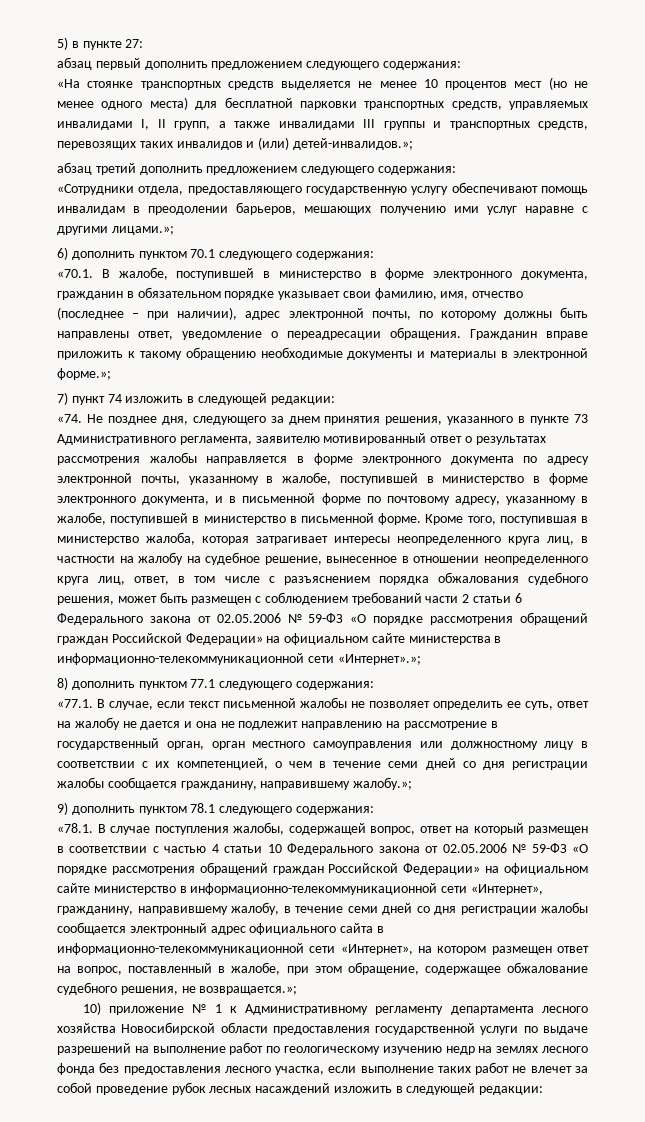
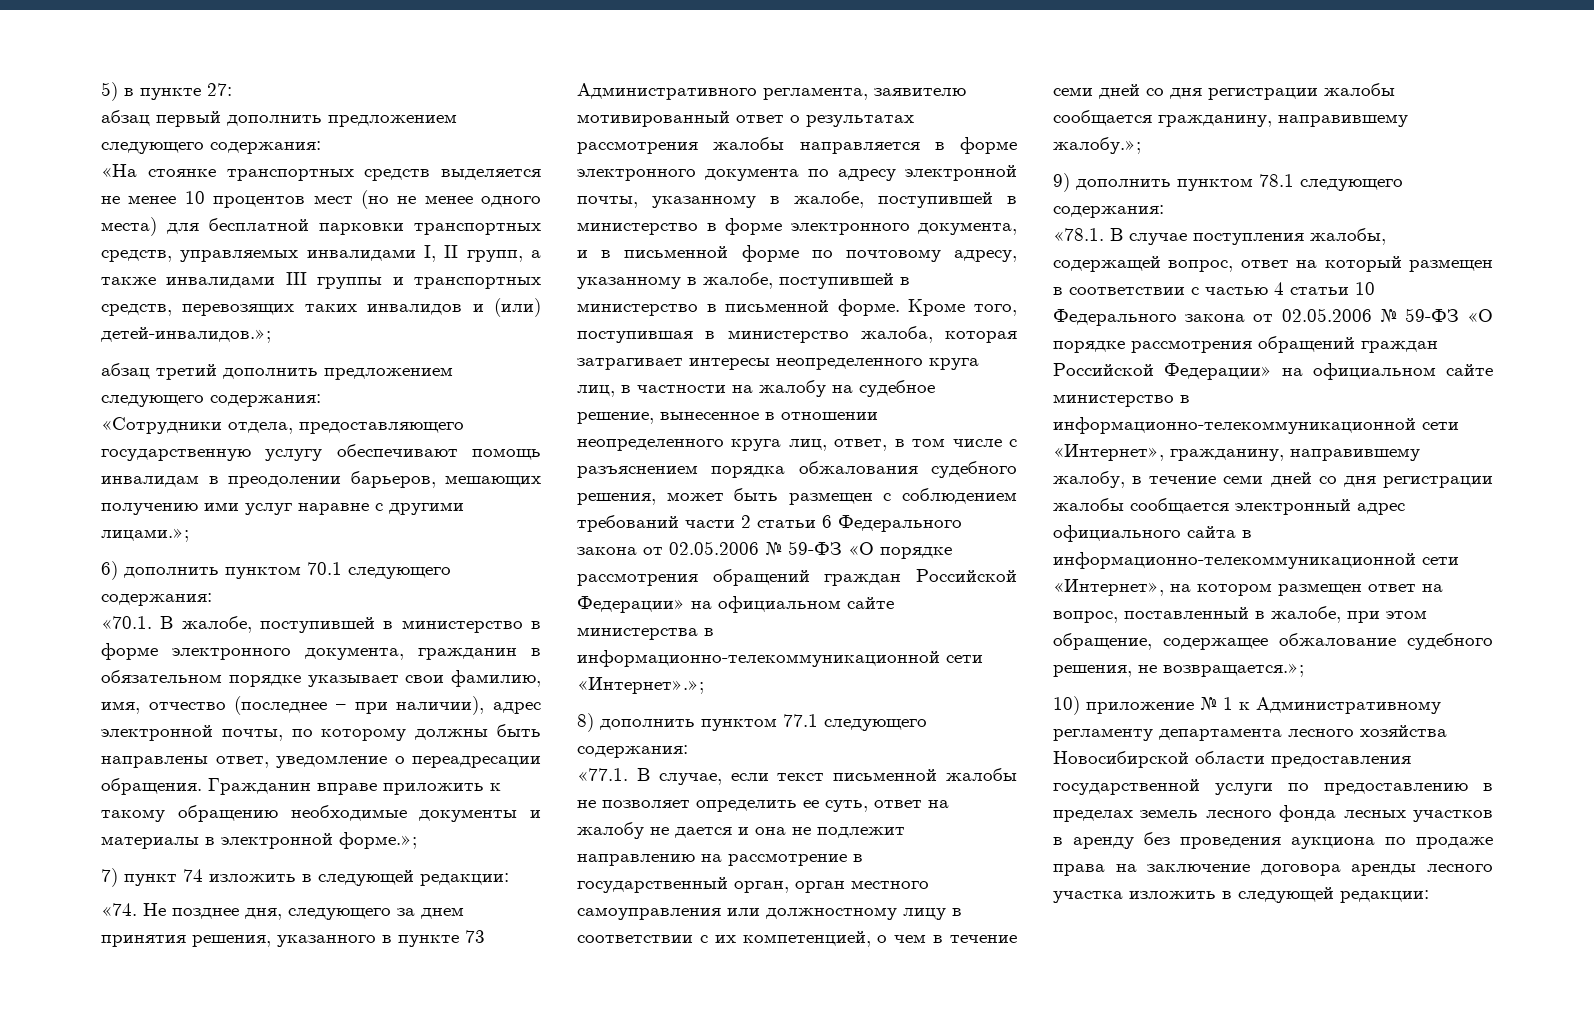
[543,1026,588,1035] [57,1042,589,1055] [57,1062,588,1075] [57,1082,331,1095] выдаче разрешений на выполнение работ по геологическому изучению недр на землях лесного фонда без предоставления лесного участка, если выполнение таких работ не влечет за собой проведение рубок лесных насаждений -> [1324,783,1493,795] [1053,805,1493,822] [1053,832,1493,849] [1053,864,1493,876] [1053,891,1123,903] предоставлению в пределах земель лесного фонда лесных участков в аренду без проведения аукциона по продаже права на заключение договора аренды лесного участка

